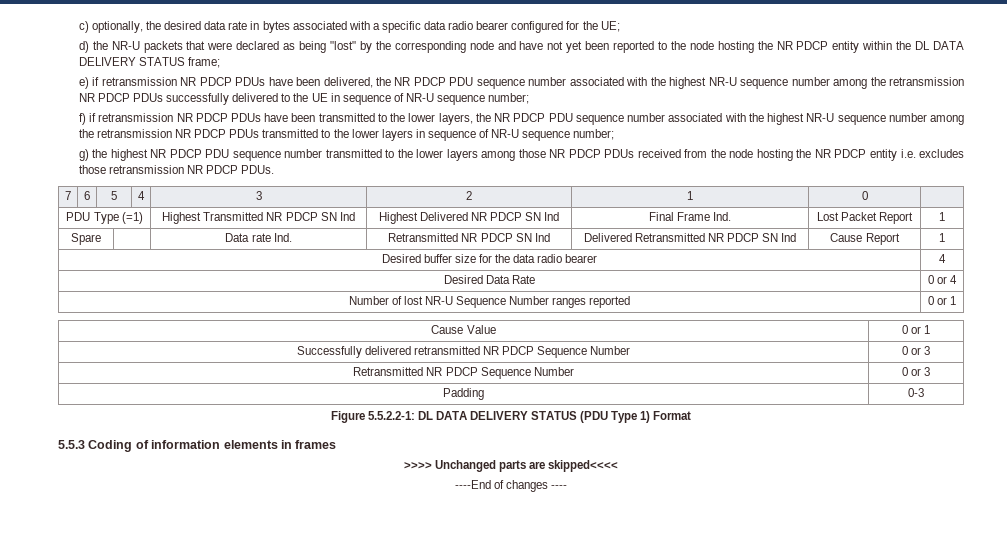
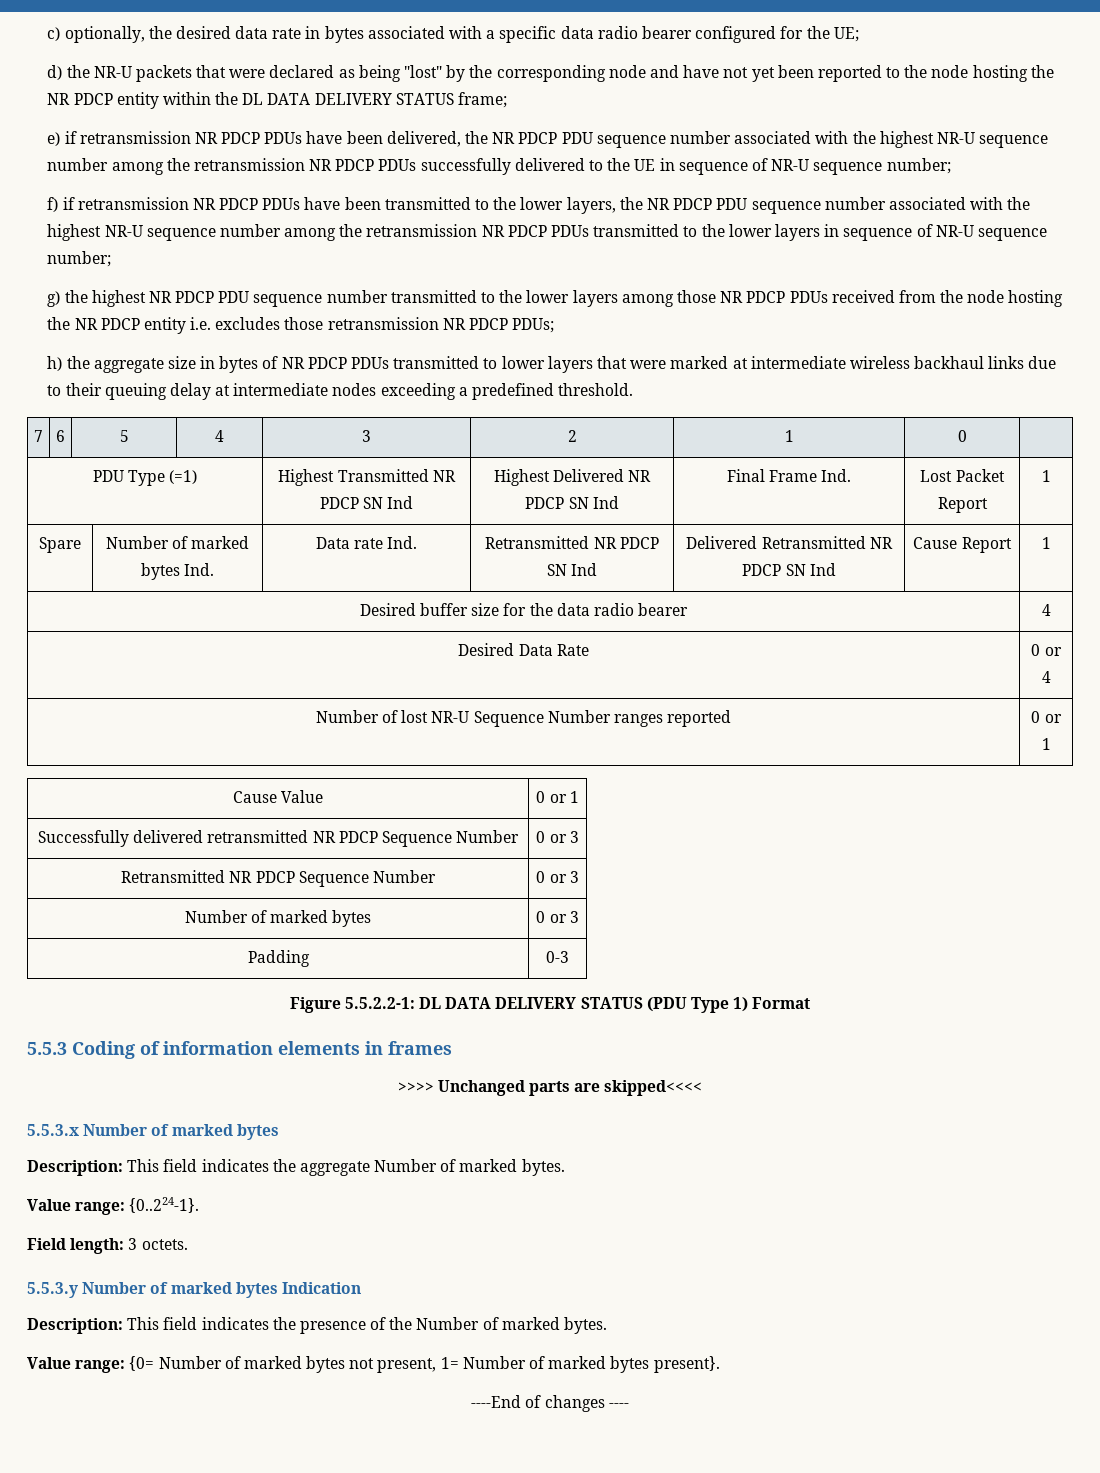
[241,165,275,174] PDUs. -> [512,318,555,333] [47,356,1057,373] [47,383,634,400] PDUs; // h) the aggregate size in bytes of NR PDCP PDUs transmitted to lower layers that were marked at intermediate wireless backhaul links due to their queuing delay at intermediate nodes exceeding a predefined threshold.
(101, 239) none -> [105,536,250,549] [140,563,215,580] Number of marked bytes Ind.
(931, 371) none -> [184,910,372,927] [536,911,579,923] // Number of marked bytes | 0 or 3
(619, 466) none -> [27,1124,279,1140] [27,1159,565,1176] [27,1197,200,1215] [27,1238,188,1254] [27,1282,361,1298] [27,1317,608,1334] [27,1356,720,1373] // 5.5.3.x Number of marked bytes // Description: This field indicates the aggregate Number of marked bytes. // Value range: {0..224-1}. // Field length: 3 octets. // 5.5.3.y Number of marked bytes Indication // Description: This field indicates the presence of the Number of marked bytes. // Value range: {0= Number of marked bytes not present, 1= Number of marked bytes present}.

